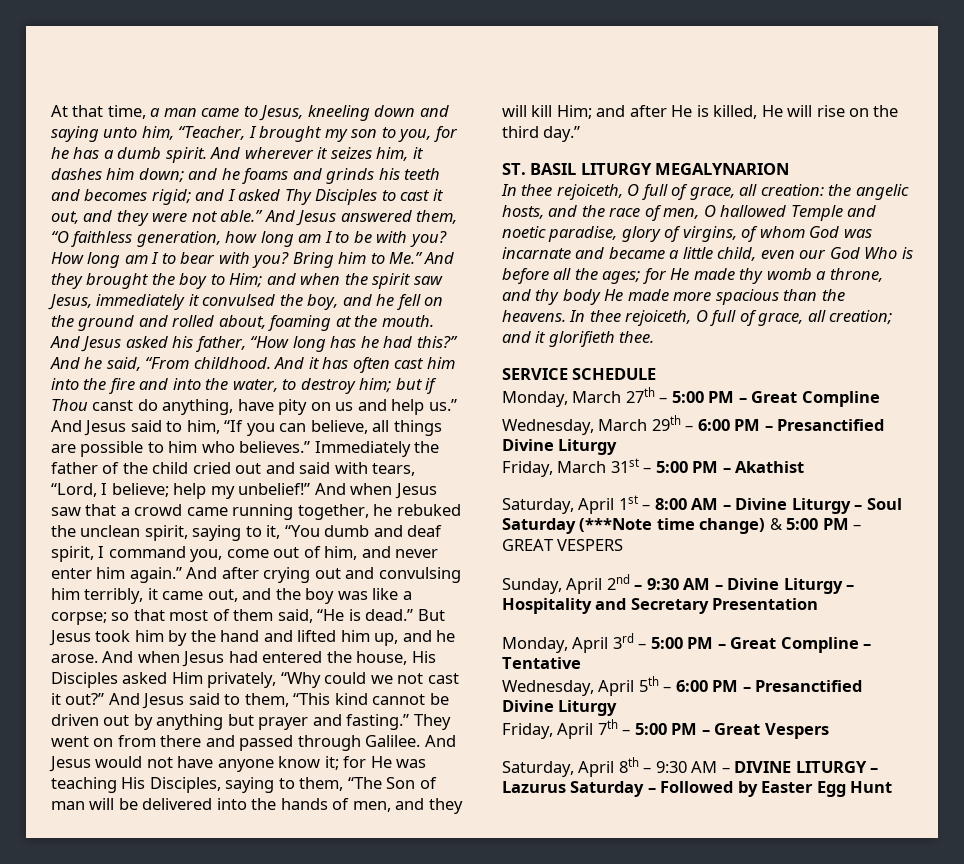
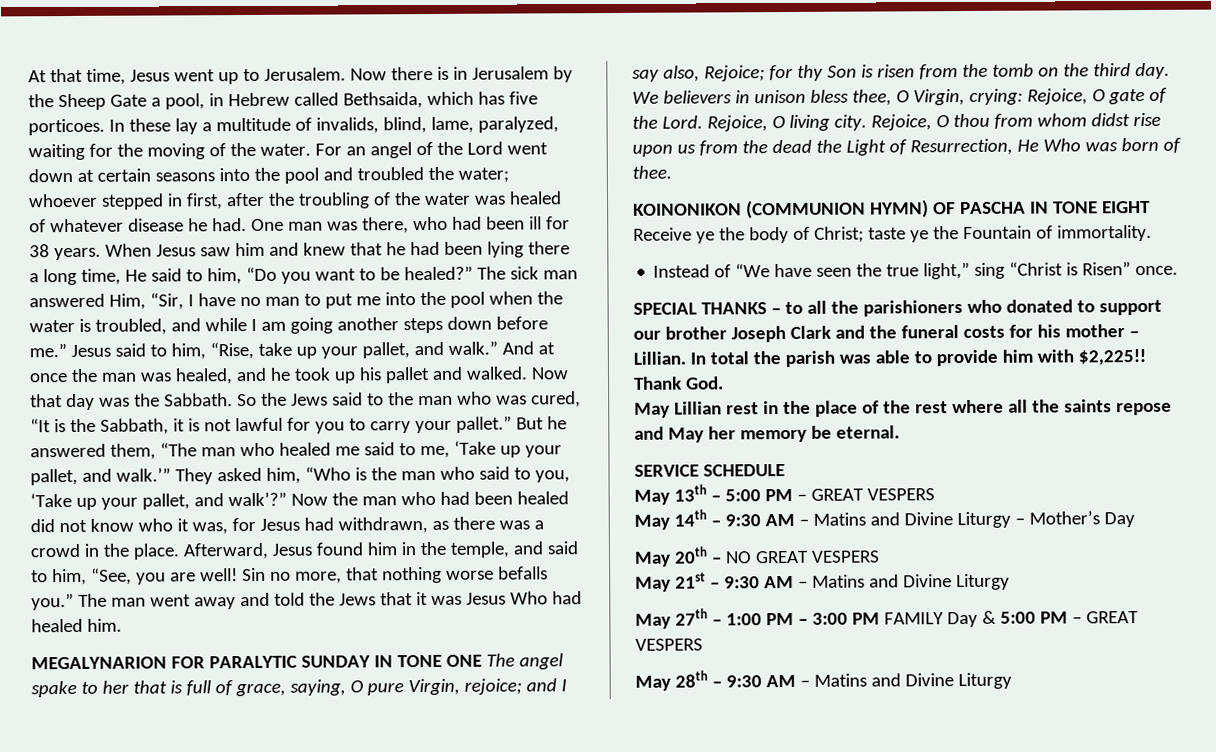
[150,105,449,121] [51,126,458,142] [51,147,423,163] [51,168,441,184] [51,189,443,205] [51,210,458,226] [51,231,447,247] [51,252,455,268] [51,273,443,289] [48,294,444,310] [51,315,434,331] [50,336,458,352] [50,357,455,373] [51,378,438,394] [51,399,457,415] [51,420,442,436] [51,441,440,457] [51,462,416,476] [51,483,437,499] [51,504,461,520] [51,525,443,541] [51,546,439,562] [51,567,461,583] [51,588,412,604] [51,609,445,625] [49,630,456,646] [51,651,436,667] [51,672,459,688] [51,693,449,709] [51,714,451,730] [51,735,456,751] [49,756,427,772] [51,777,437,793] [51,798,463,814] [502,105,899,119] [502,126,581,142] [502,163,790,175] [501,184,909,200] [502,205,877,221] [502,226,872,242] [502,247,913,261] [502,268,883,284] [502,289,845,305] [502,310,893,326] [502,331,655,347] a man came to Jesus, kneeling down and saying unto him, “Teacher, I brought my son to you, for he has a dumb spirit. And wherever it seizes him, it dashes him down; and he foams and grinds his teeth and becomes rigid; and I asked Thy Disciples to cast it out, and they were not able.” And Jesus answered them, “O faithless generation, how long am I to be with you? How long am I to bear with you? Bring him to Me.” And they brought the boy to Him; and when the spirit saw Jesus, immediately it convulsed the boy, and he fell on the ground and rolled about, foaming at the mouth. And Jesus asked his father, “How long has he had this?” And he said, “From childhood. And it has often cast him into the fire and into the water, to destroy him; but if Thou canst do anything, have pity on us and help us.” And Jesus said to him, “If you can believe, all things are possible to him who believes.” Immediately the father of the child cried out and said with tears, “Lord, I believe; help my unbelief!” And when Jesus saw that a crowd came running together, he rebuked the unclean spirit, saying to it, “You dumb and deaf spirit, I command you, come out of him, and never enter him again.” And after crying out and convulsing him terribly, it came out, and the boy was like a corpse; so that most of them said, “He is dead.” But Jesus took him by the hand and lifted him up, and he arose. And when Jesus had entered the house, His Disciples asked Him privately, “Why could we not cast it out?” And Jesus said to them, “This kind cannot be driven out by anything but prayer and fasting.” They went on from there and passed through Galilee. And Jesus would not have anyone know it; for He was teaching His Disciples, saying to them, “The Son of man will be delivered into the hands of men, and they will kill Him; and after He is killed, He will rise on the third day.” // ST. BASIL LITURGY MEGALYNARION // In thee rejoiceth, O full of grace, all creation: the angelic hosts, and the race of men, O hallowed Temple and noetic paradise, glory of virgins, of whom God was incarnate and became a little child, even our God Who is before all the ages; for He made thy womb a throne, and thy body He made more spacious than the heavens. In thee rejoiceth, O full of grace, all creation; and it glorifieth thee. -> [129,66,573,85] [28,91,538,111] [28,116,559,136] [28,141,548,161] [28,166,509,184] [28,191,562,210] [29,216,570,234] [29,241,570,261] [29,265,578,286] [29,291,563,310] [29,316,548,335] [29,340,555,360] [29,366,569,385] [30,391,581,411] [30,415,567,435] [30,440,562,460] [30,466,570,486] [30,491,569,510] [30,516,544,535] [30,541,578,560] [31,566,548,586] [31,591,582,611] [31,618,122,633] [31,653,564,670] [31,678,567,698] [632,62,1170,82] [632,87,1167,106] [632,112,1161,132] [632,137,1181,157] [632,165,672,179] [633,199,1151,219] [633,224,1152,244] [653,261,1179,280] [633,299,1162,317] [633,324,1139,343] [633,348,1146,368] [634,376,724,390] [634,399,1172,418] [634,425,900,443] Jesus went up to Jerusalem. Now there is in Jerusalem by the Sheep Gate a pool, in Hebrew called Bethsaida, which has five porticoes. In these lay a multitude of invalids, blind, lame, paralyzed, waiting for the moving of the water. For an angel of the Lord went down at certain seasons into the pool and troubled the water; whoever stepped in first, after the troubling of the water was healed of whatever disease he had. One man was there, who had been ill for 38 years. When Jesus saw him and knew that he had been lying there a long time, He said to him, “Do you want to be healed?” The sick man answered Him, “Sir, I have no man to put me into the pool when the water is troubled, and while I am going another steps down before me.” Jesus said to him, “Rise, take up your pallet, and walk.” And at once the man was healed, and he took up his pallet and walked. Now that day was the Sabbath. So the Jews said to the man who was cured, “It is the Sabbath, it is not lawful for you to carry your pallet.” But he answered them, “The man who healed me said to me, ‘Take up your pallet, and walk.’” They asked him, “Who is the man who said to you, ‘Take up your pallet, and walk’?” Now the man who had been healed did not know who it was, for Jesus had withdrawn, as there was a crowd in the place. Afterward, Jesus found him in the temple, and said to him, “See, you are well! Sin no more, that nothing worse befalls you.” The man went away and told the Jews that it was Jesus Who had healed him. // MEGALYNARION FOR PARALYTIC SUNDAY IN TONE ONE The angel spake to her that is full of grace, saying, O pure Virgin, rejoice; and I say also, Rejoice; for thy Son is risen from the tomb on the third day. We believers in unison bless thee, O Virgin, crying: Rejoice, O gate of the Lord. Rejoice, O living city. Rejoice, O thou from whom didst rise upon us from the dead the Light of Resurrection, He Who was born of thee. // KOINONIKON (COMMUNION HYMN) OF PASCHA IN TONE EIGHT Receive ye the body of Christ; taste ye the Fountain of immortality. // Instead of “We have seen the true light,” sing “Christ is Risen” once. // SPECIAL THANKS – to all the parishioners who donated to support our brother Joseph Clark and the funeral costs for his mother – Lillian. In total the parish was able to provide him with $2,225!! Thank God. // May Lillian rest in the place of the rest where all the saints repose and May her memory be eternal.
[502,387,880,407] [502,415,885,435] [502,439,618,455] [502,458,805,477] [502,495,902,514] [502,518,766,534] Monday, March 27th – 5:00 PM – Great Compline // Wednesday, March 29th – 6:00 PM – Presanctified Divine Liturgy // Friday, March 31st – 5:00 PM – Akathist // Saturday, April 1st – 8:00 AM – Divine Liturgy – Soul Saturday (***Note time change) -> [634,484,935,505] [634,509,1135,530] [634,546,880,567] [635,572,1010,592] [635,608,978,629] May 13th – 5:00 PM – GREAT VESPERS // May 14th – 9:30 AM – Matins and Divine Liturgy – Mother’s Day // May 20th – NO GREAT VESPERS // May 21st – 9:30 AM – Matins and Divine Liturgy // May 27th – 1:00 PM – 3:00 PM FAMILY Day
[502,574,855,594] [502,598,819,614] [502,633,872,653] [502,657,581,669] [502,676,863,696] [502,700,618,716] [502,719,829,739] [502,757,879,777] [502,781,893,797] Sunday, April 2nd – 9:30 AM – Divine Liturgy – Hospitality and Secretary Presentation // Monday, April 3rd – 5:00 PM – Great Compline – Tentative // Wednesday, April 5th – 6:00 PM – Presanctified Divine Liturgy // Friday, April 7th – 5:00 PM – Great Vespers // Saturday, April 8th – 9:30 AM – DIVINE LITURGY – Lazurus Saturday – Followed by Easter Egg Hunt -> [635,670,1012,691] May 28th – 9:30 AM – Matins and Divine Liturgy

